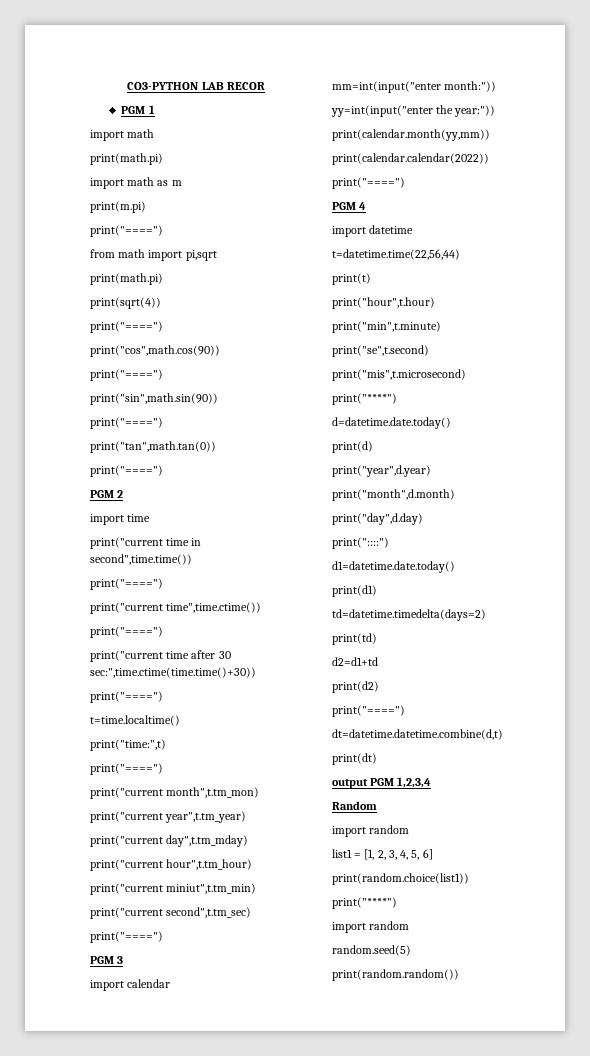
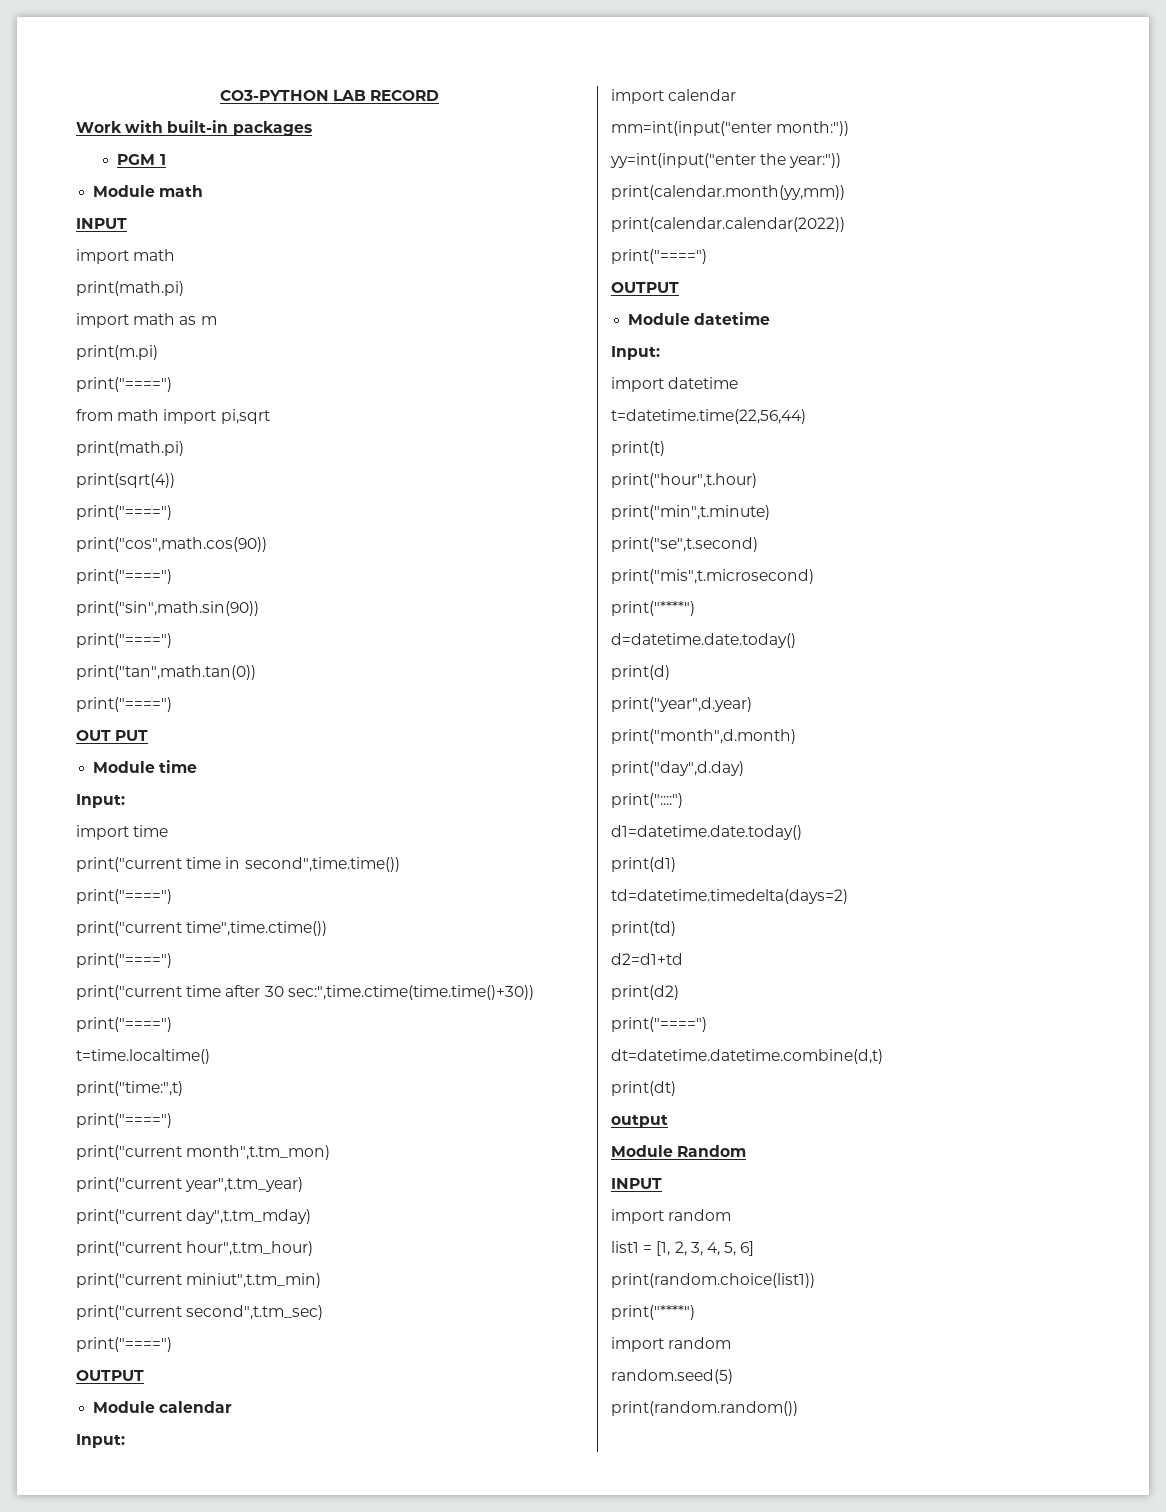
[226,82,265,90] RECOR -> [370,90,440,101] [76,120,312,136] RECORD // Work with built-in packages
(155, 109) none -> [93,185,204,197] [76,218,127,229] // Module math // INPUT
[90,490,124,498] PGM 2 -> [76,730,149,741] [93,760,198,773] [76,794,125,808] OUT PUT // Module time // Input:
[90,956,124,964] PGM 3 -> [76,1370,144,1381] [93,1401,233,1413] [76,1434,125,1448] OUTPUT // Module calendar // Input:
[332,202,367,210] PGM 4 -> [611,282,679,293] [628,312,771,325] [611,346,660,360] OUTPUT // Module datetime // Input:
[370,777,432,788] PGM 1,2,3,4 // -> [611,1145,673,1157] // Module
(377, 805) none -> [611,1178,662,1189] // INPUT

